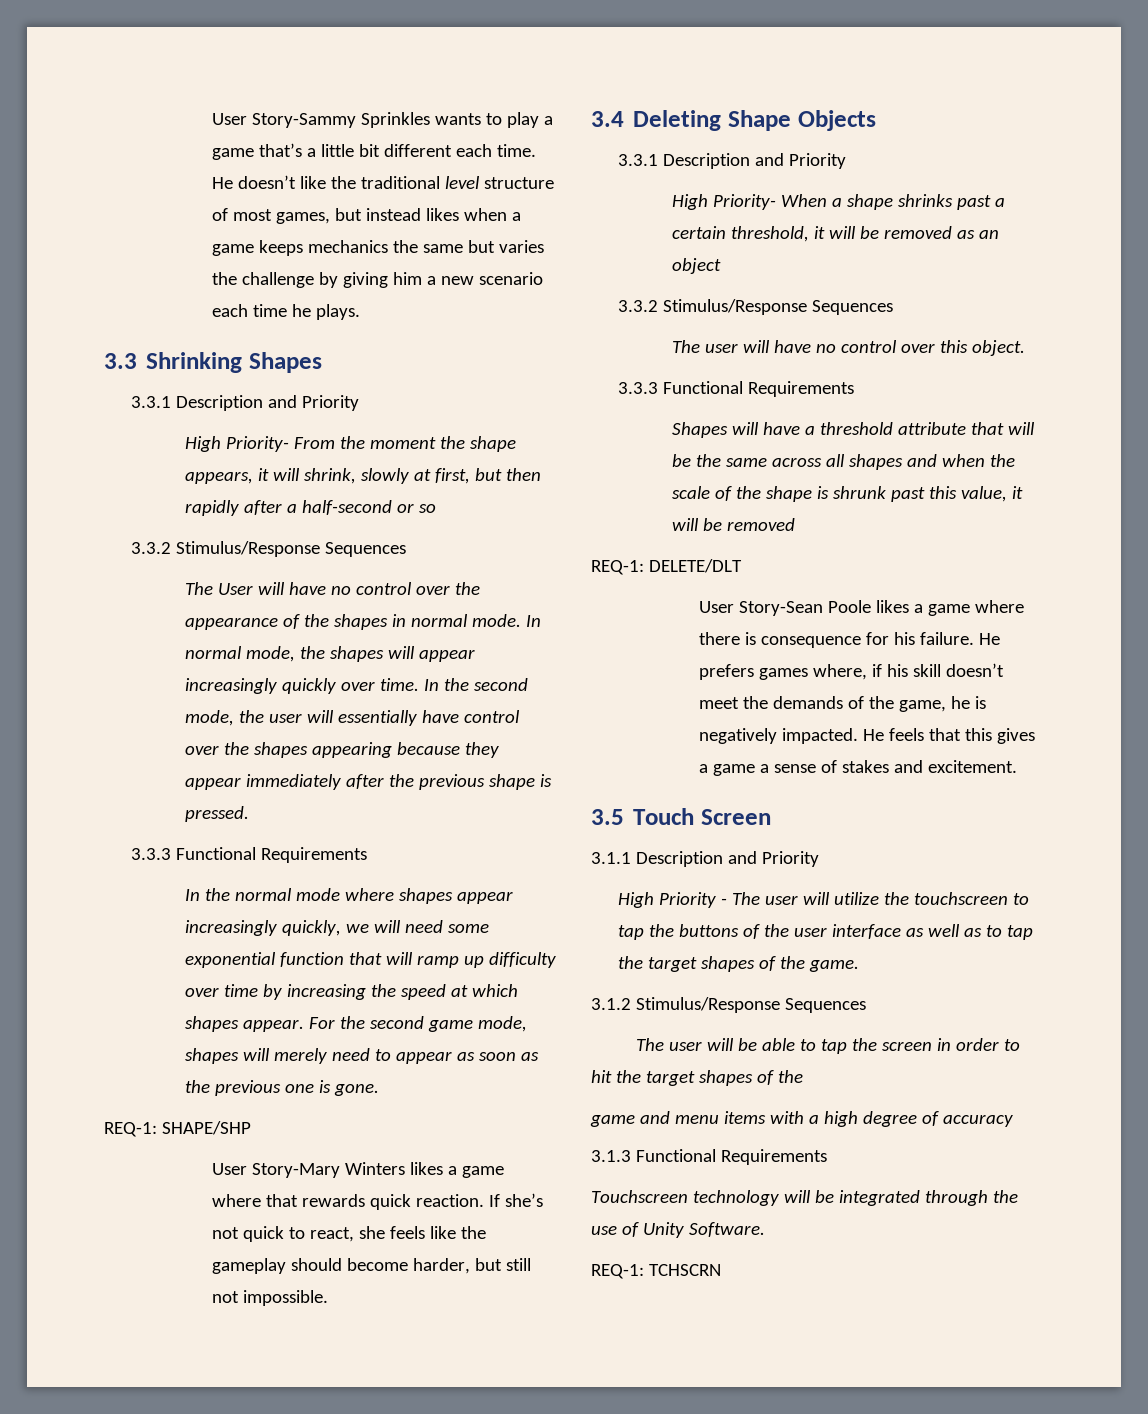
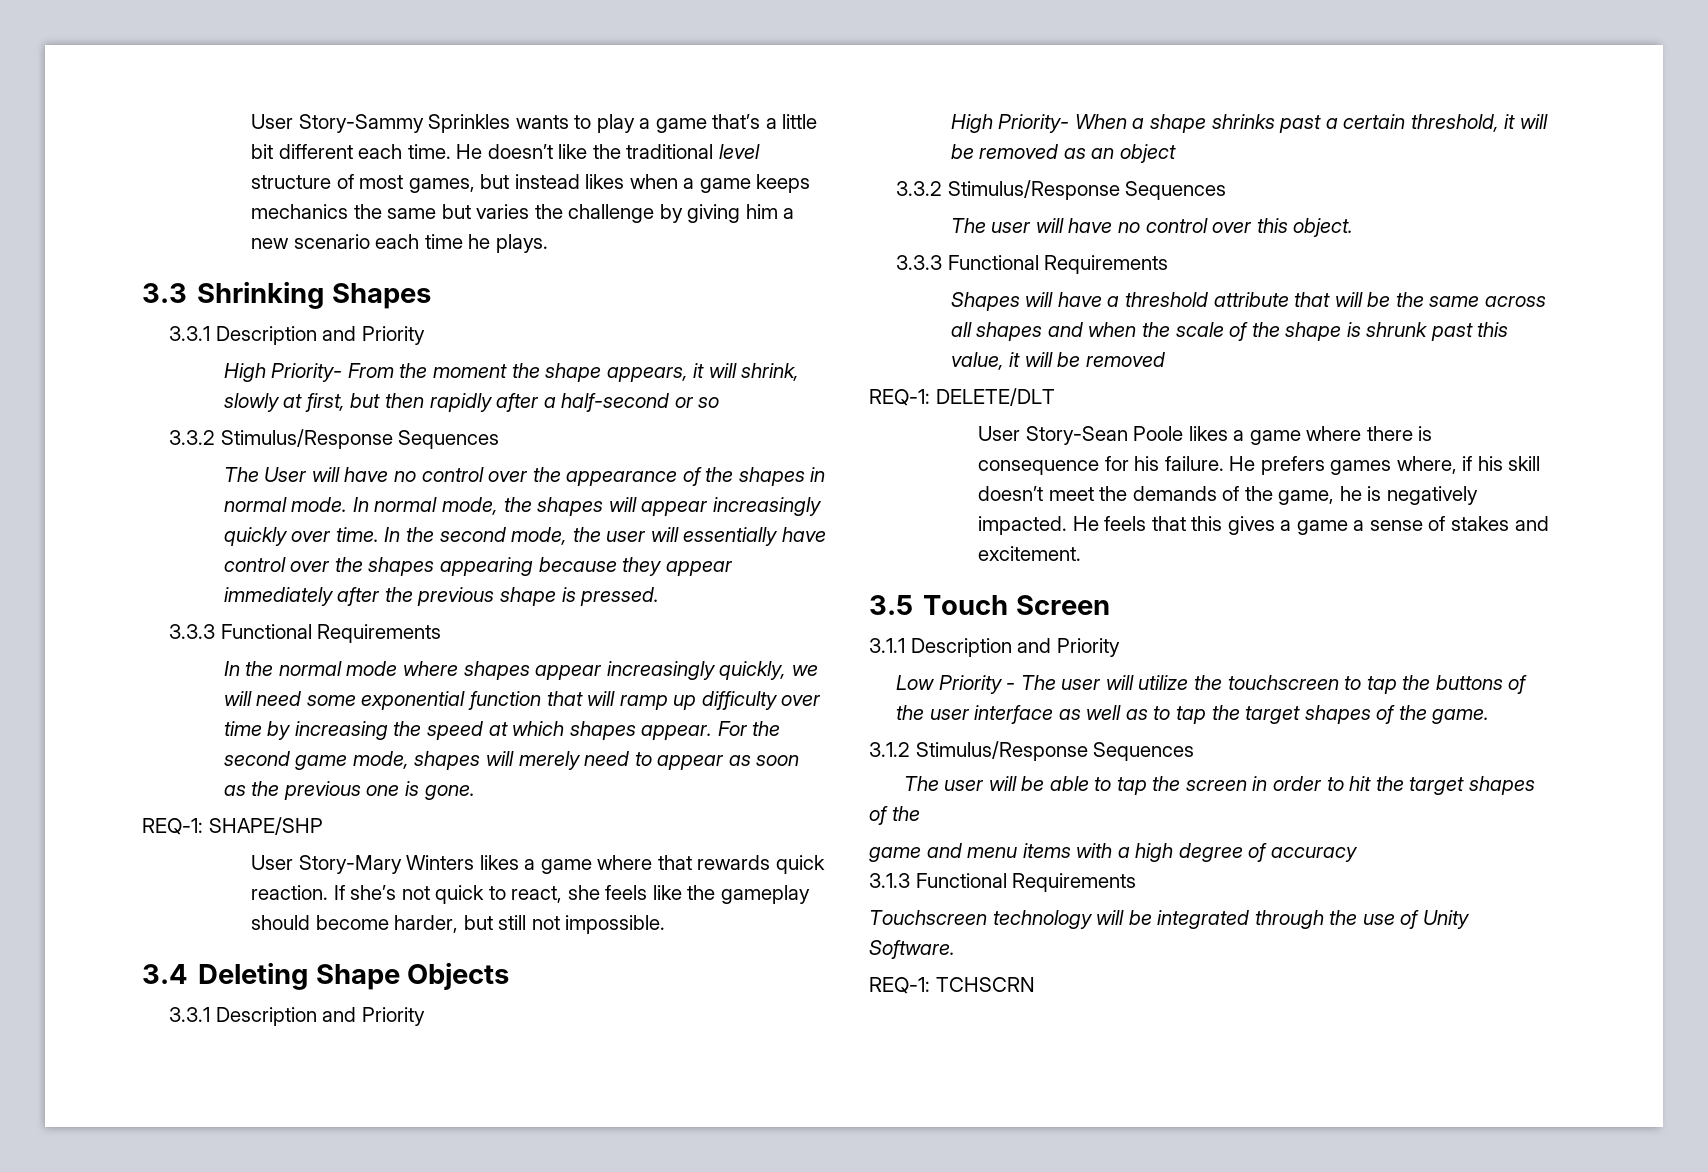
[617,892,654,908] High -> [896,675,935,690] Low

